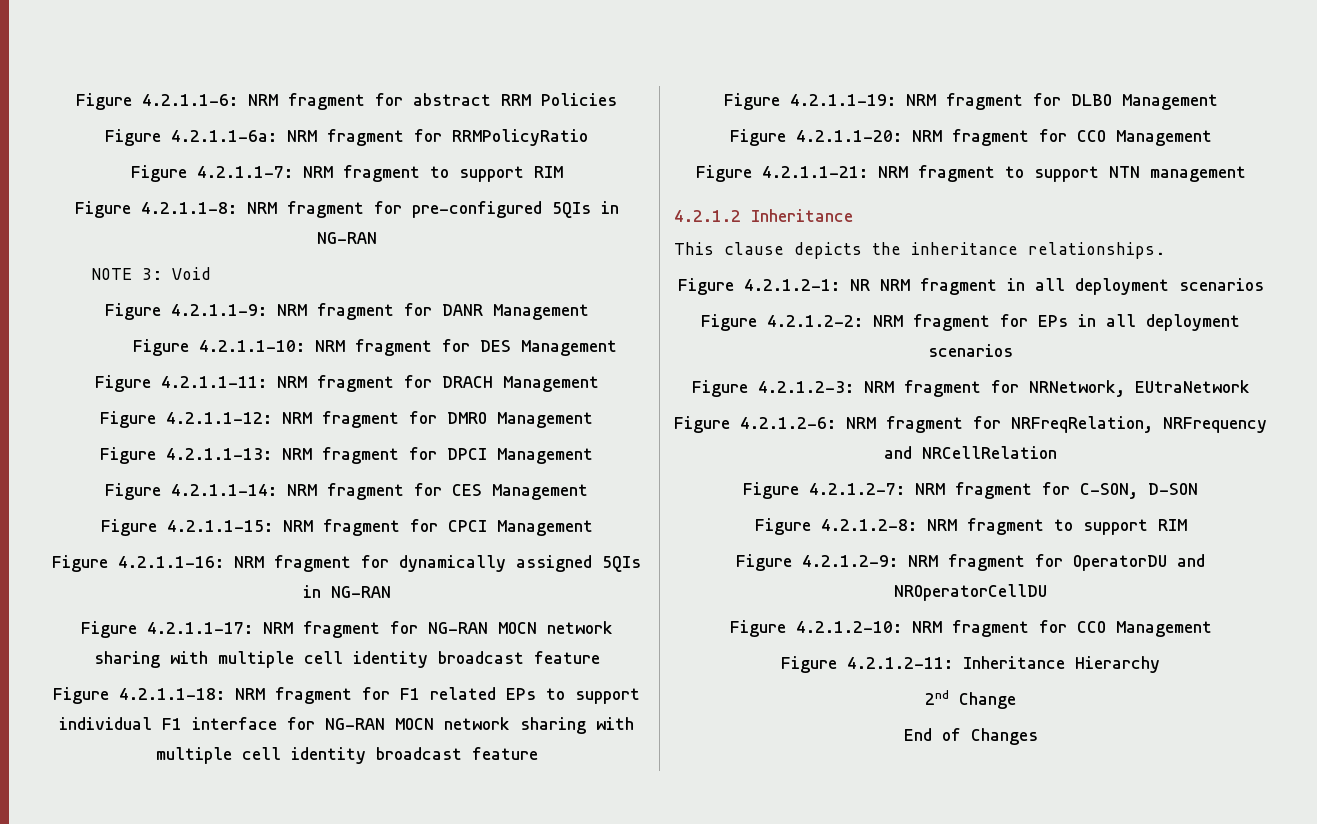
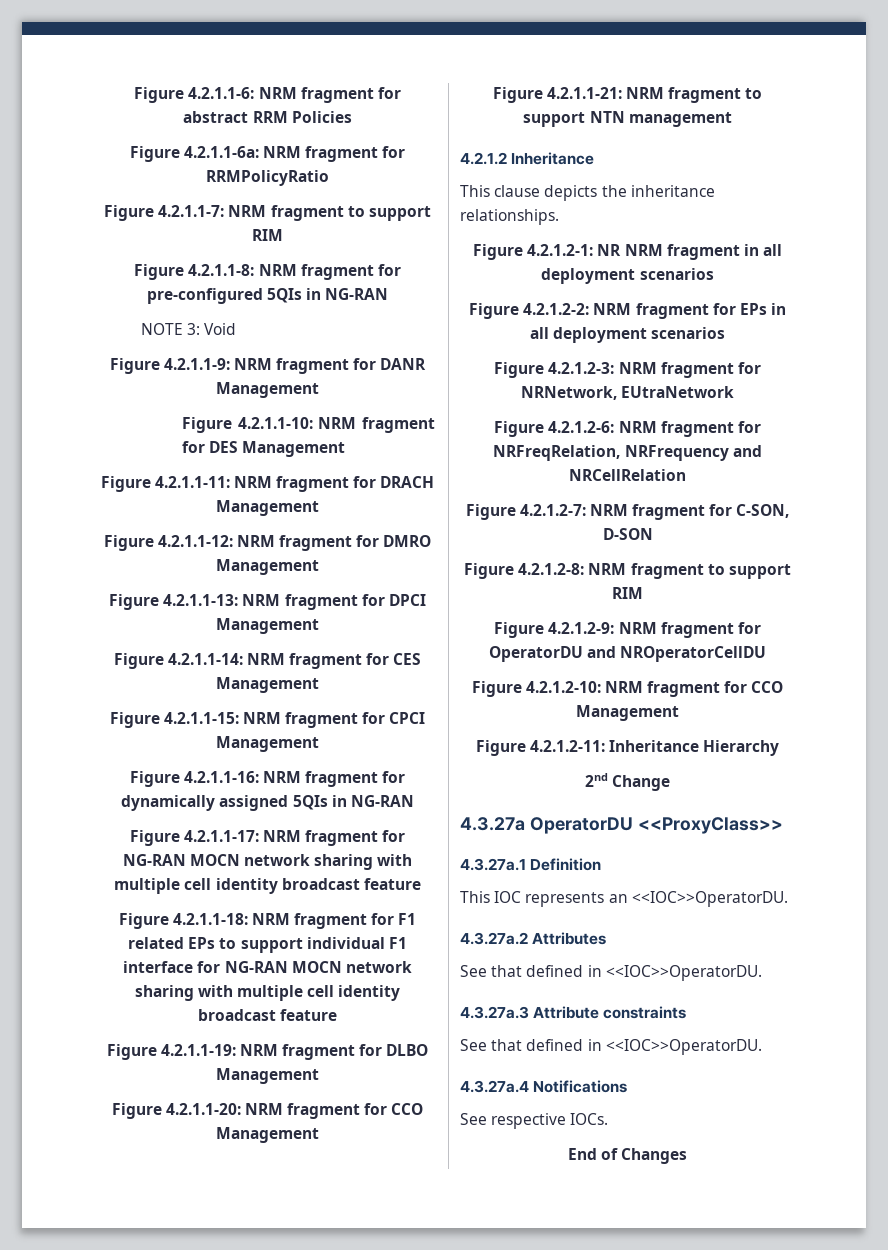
(1016, 700) none -> [460,817,783,834] [460,858,602,871] [460,891,788,907] [460,932,607,945] [460,965,762,981] [460,1006,687,1019] [460,1039,762,1055] [460,1080,628,1093] [460,1113,609,1129] // 4.3.27a OperatorDU <<ProxyClass>> // 4.3.27a.1 Definition // This IOC represents an <<IOC>>OperatorDU. // 4.3.27a.2 Attributes // See that defined in <<IOC>>OperatorDU. // 4.3.27a.3 Attribute constraints // See that defined in <<IOC>>OperatorDU. // 4.3.27a.4 Notifications // See respective IOCs.

